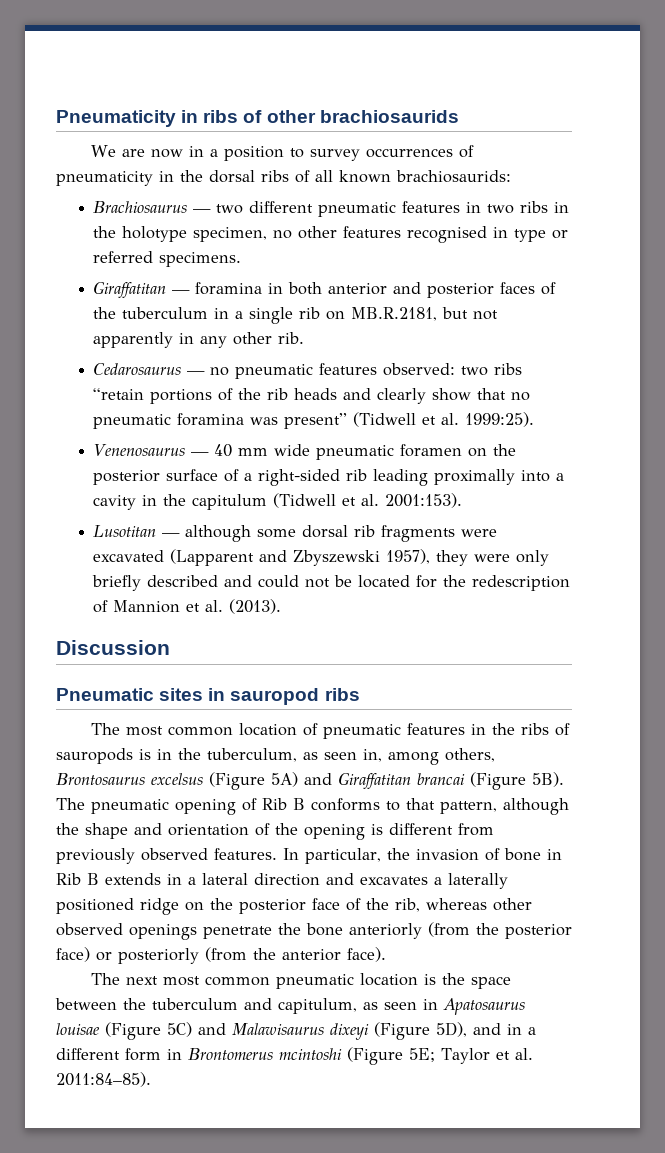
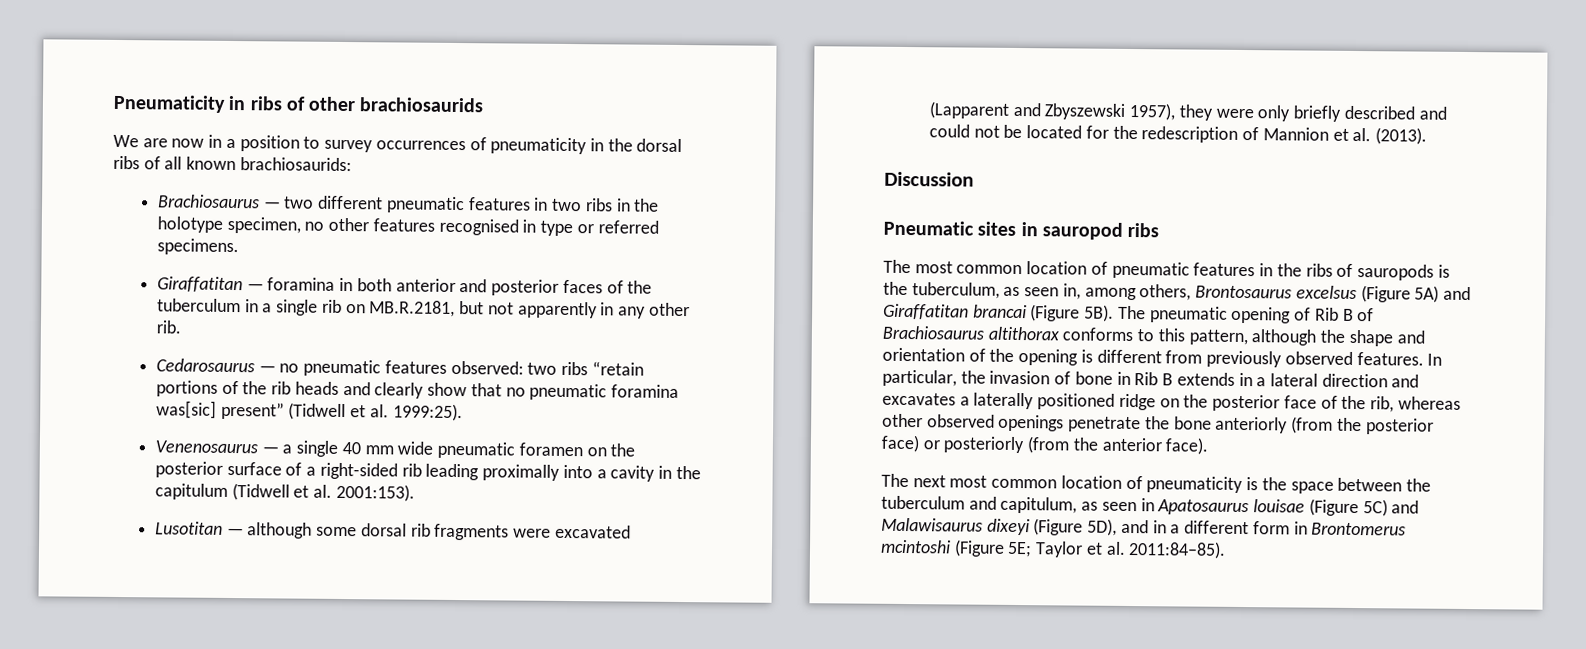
[250,417,279,425] was -> [155,400,217,419] was[sic]
(210, 454) none -> [282,440,339,457] a single
[157,749,172,760] in -> (1450, 271) none
(305, 804) none -> [1357,308,1375,322] [882,325,1059,341] of Brachiosaurus altithorax
[406,798,435,810] that -> [1157,328,1185,342] this
[276,973,419,989] pneumatic location -> [1060,475,1244,494] location of pneumaticity

